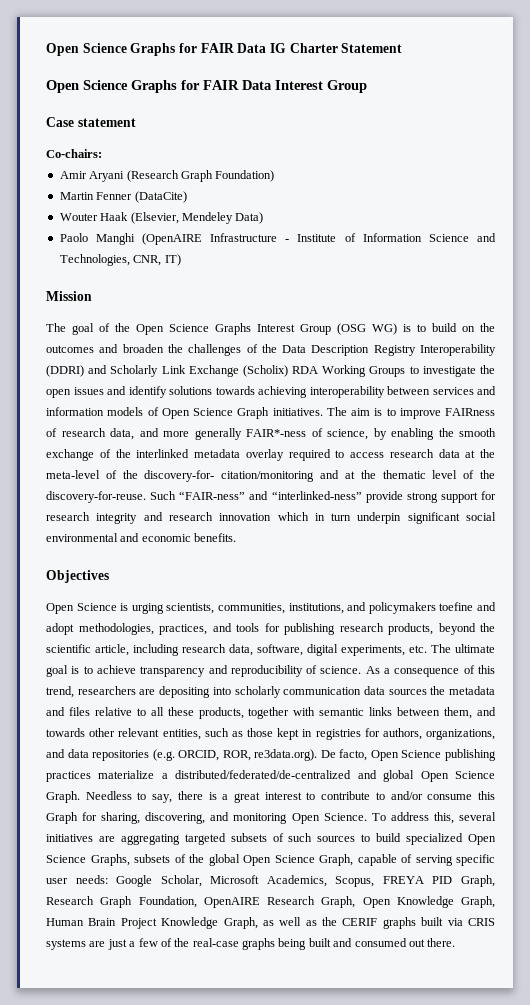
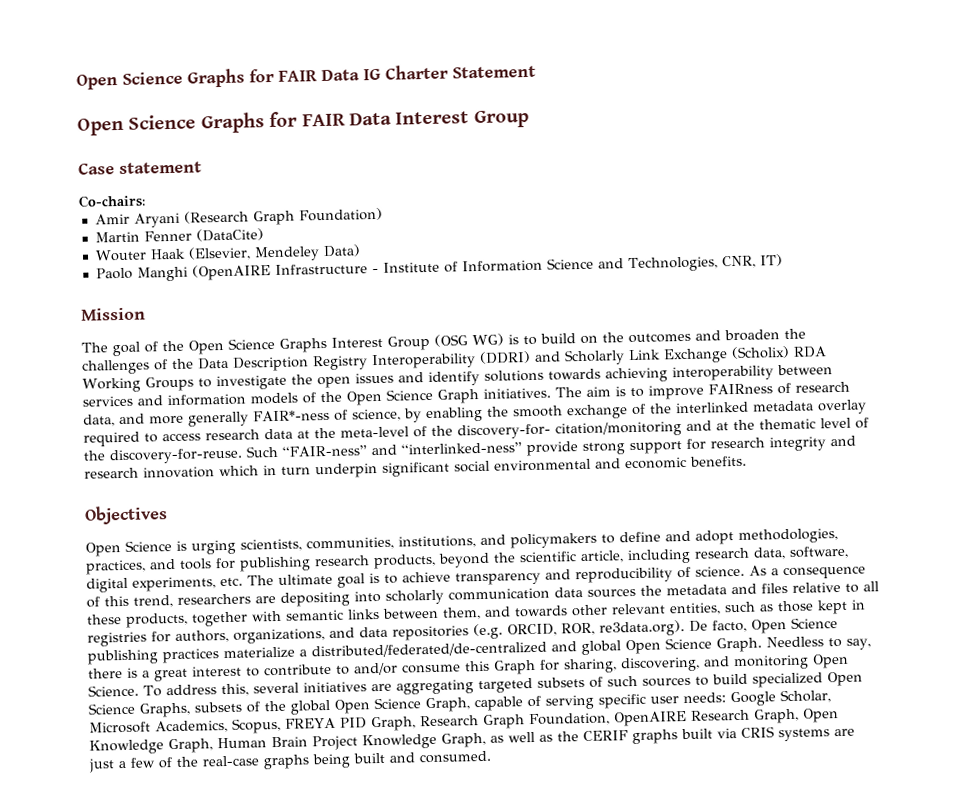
(159, 411) none -> [320,391,342,403] the
[439,602,474,611] toefine -> [601,531,661,544] to define
[354,938,456,947] consumed out there. -> [419,750,491,764] consumed.

